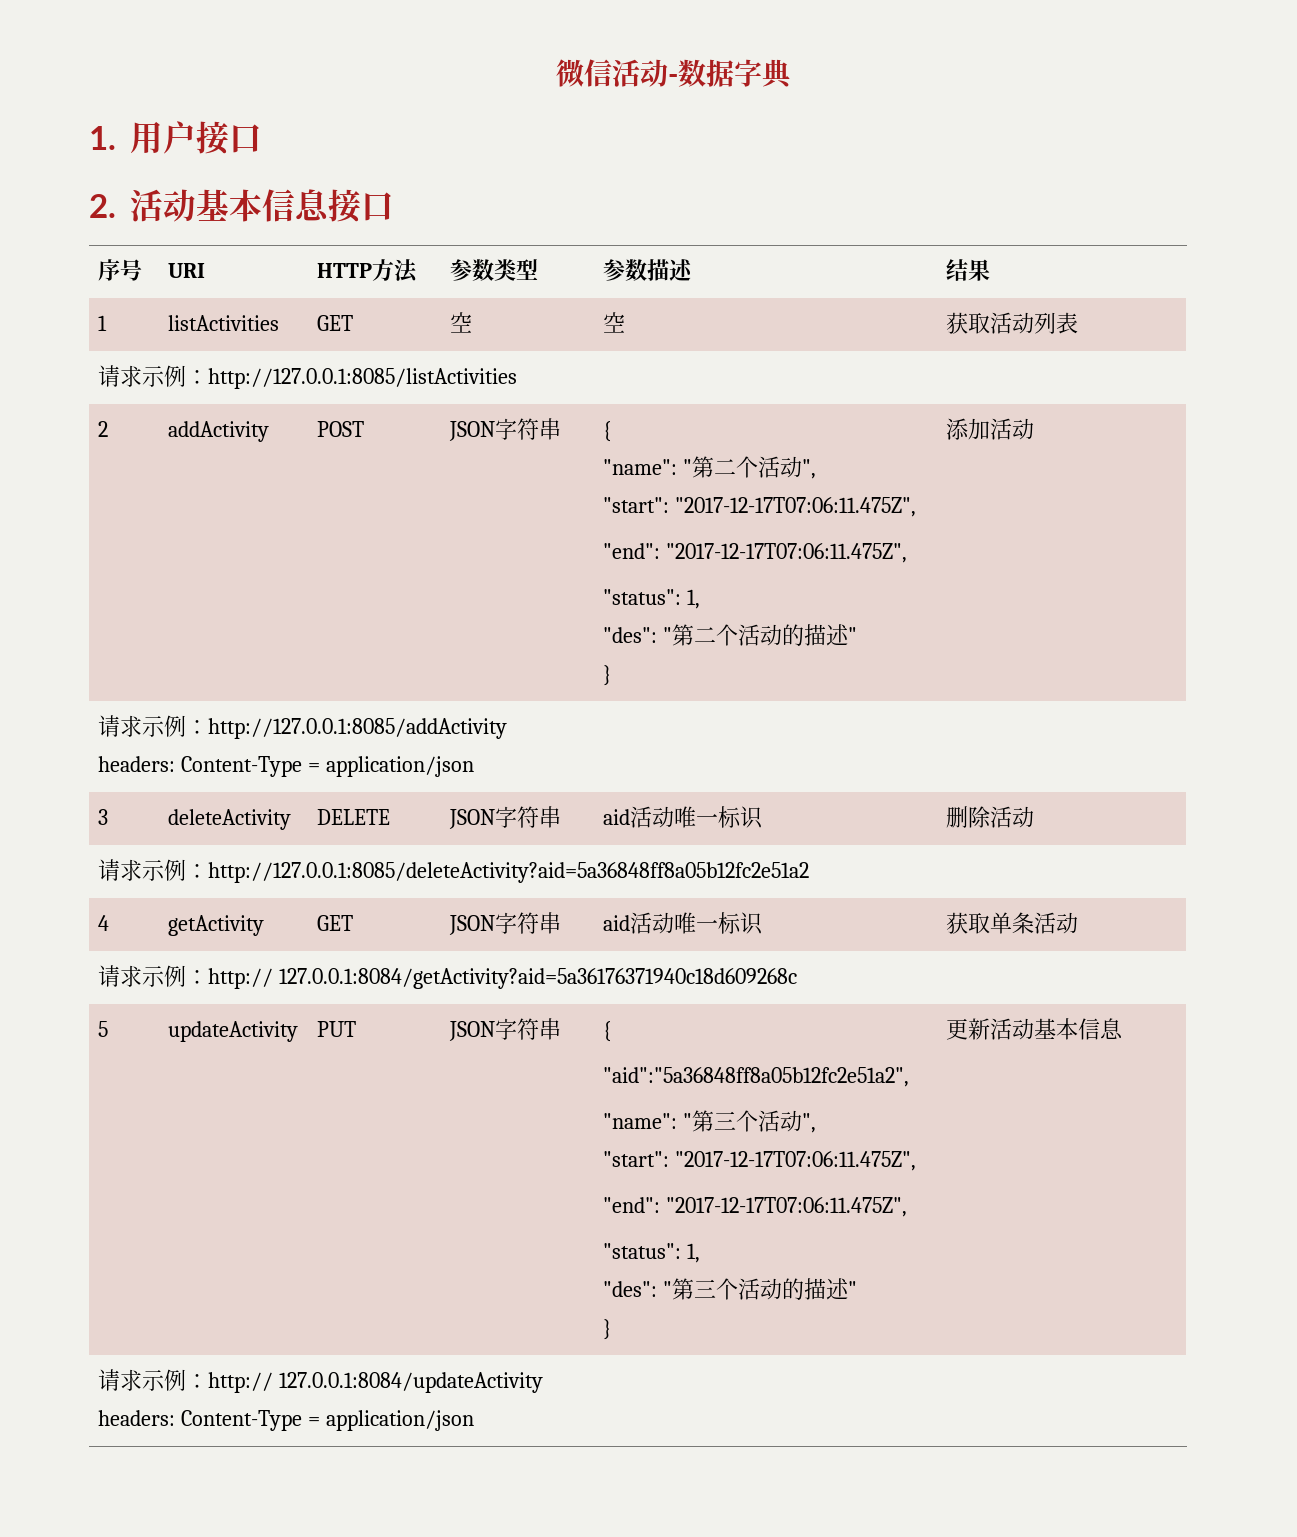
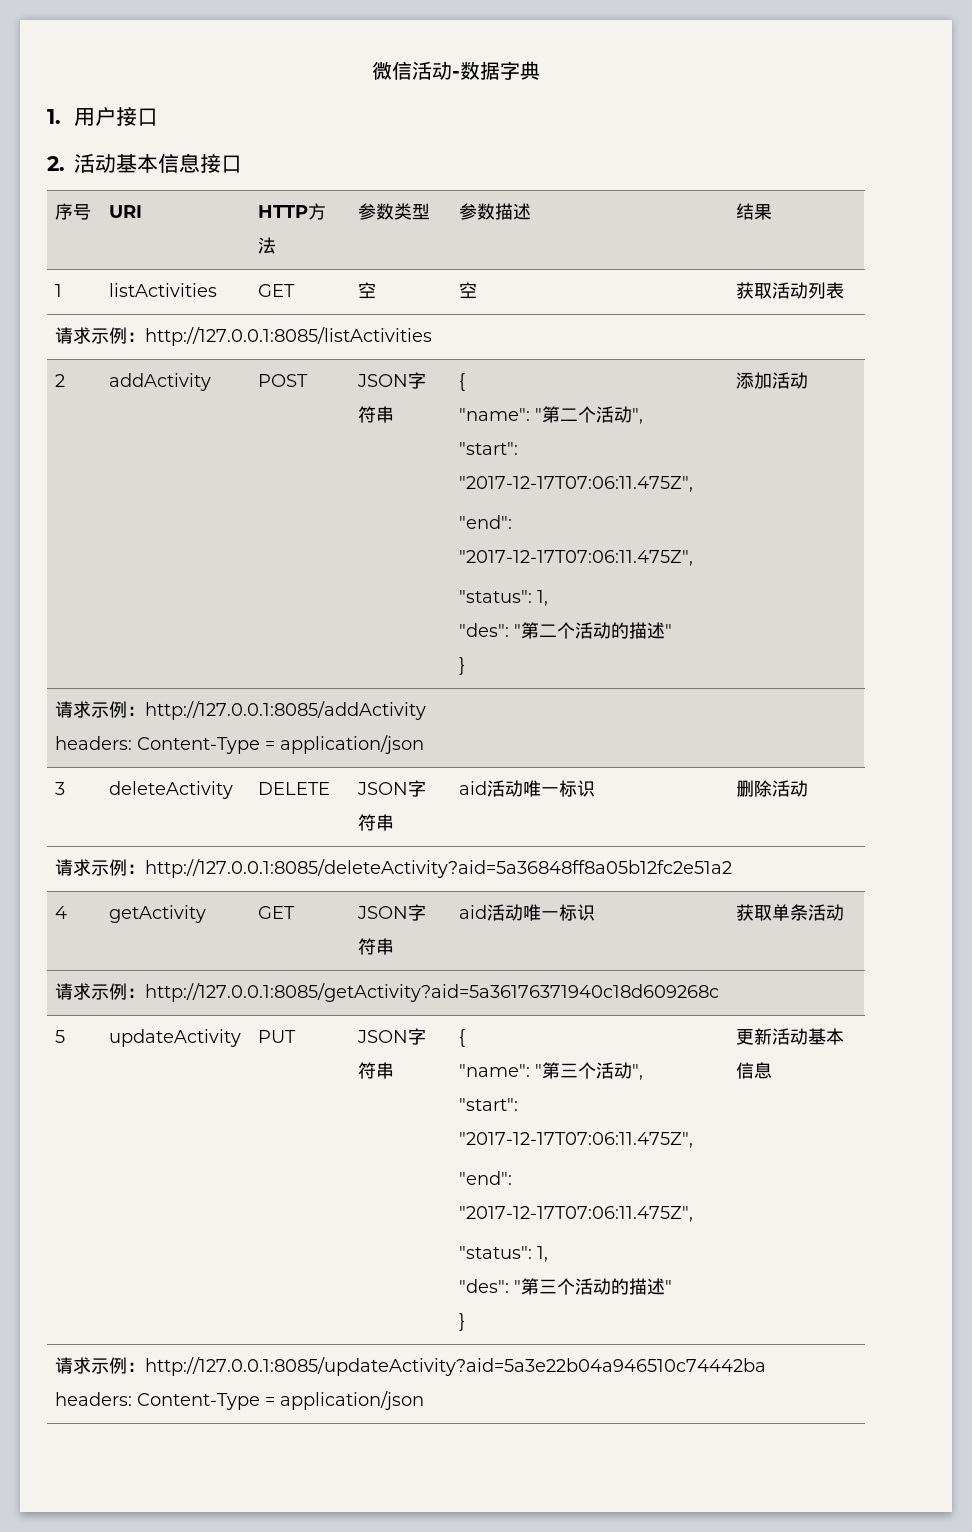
[207,968,797,989] http:// 127.0.0.1:8084/getActivity?aid=5a36176371940c18d609268c -> [145,983,720,1002] http://127.0.0.1:8085/getActivity?aid=5a36176371940c18d609268c
[602,1067,909,1087] // "aid":"5a36848ff8a05b12fc2e51a2", -> (466, 1038) none
[207,1372,543,1393] http:// 127.0.0.1:8084/updateActivity -> [145,1357,767,1376] http://127.0.0.1:8085/updateActivity?aid=5a3e22b04a946510c74442ba

